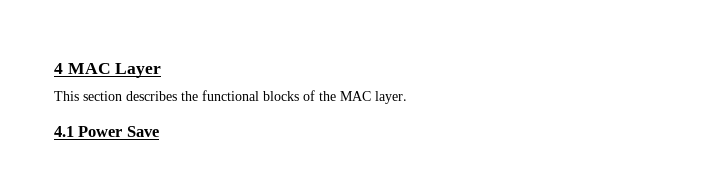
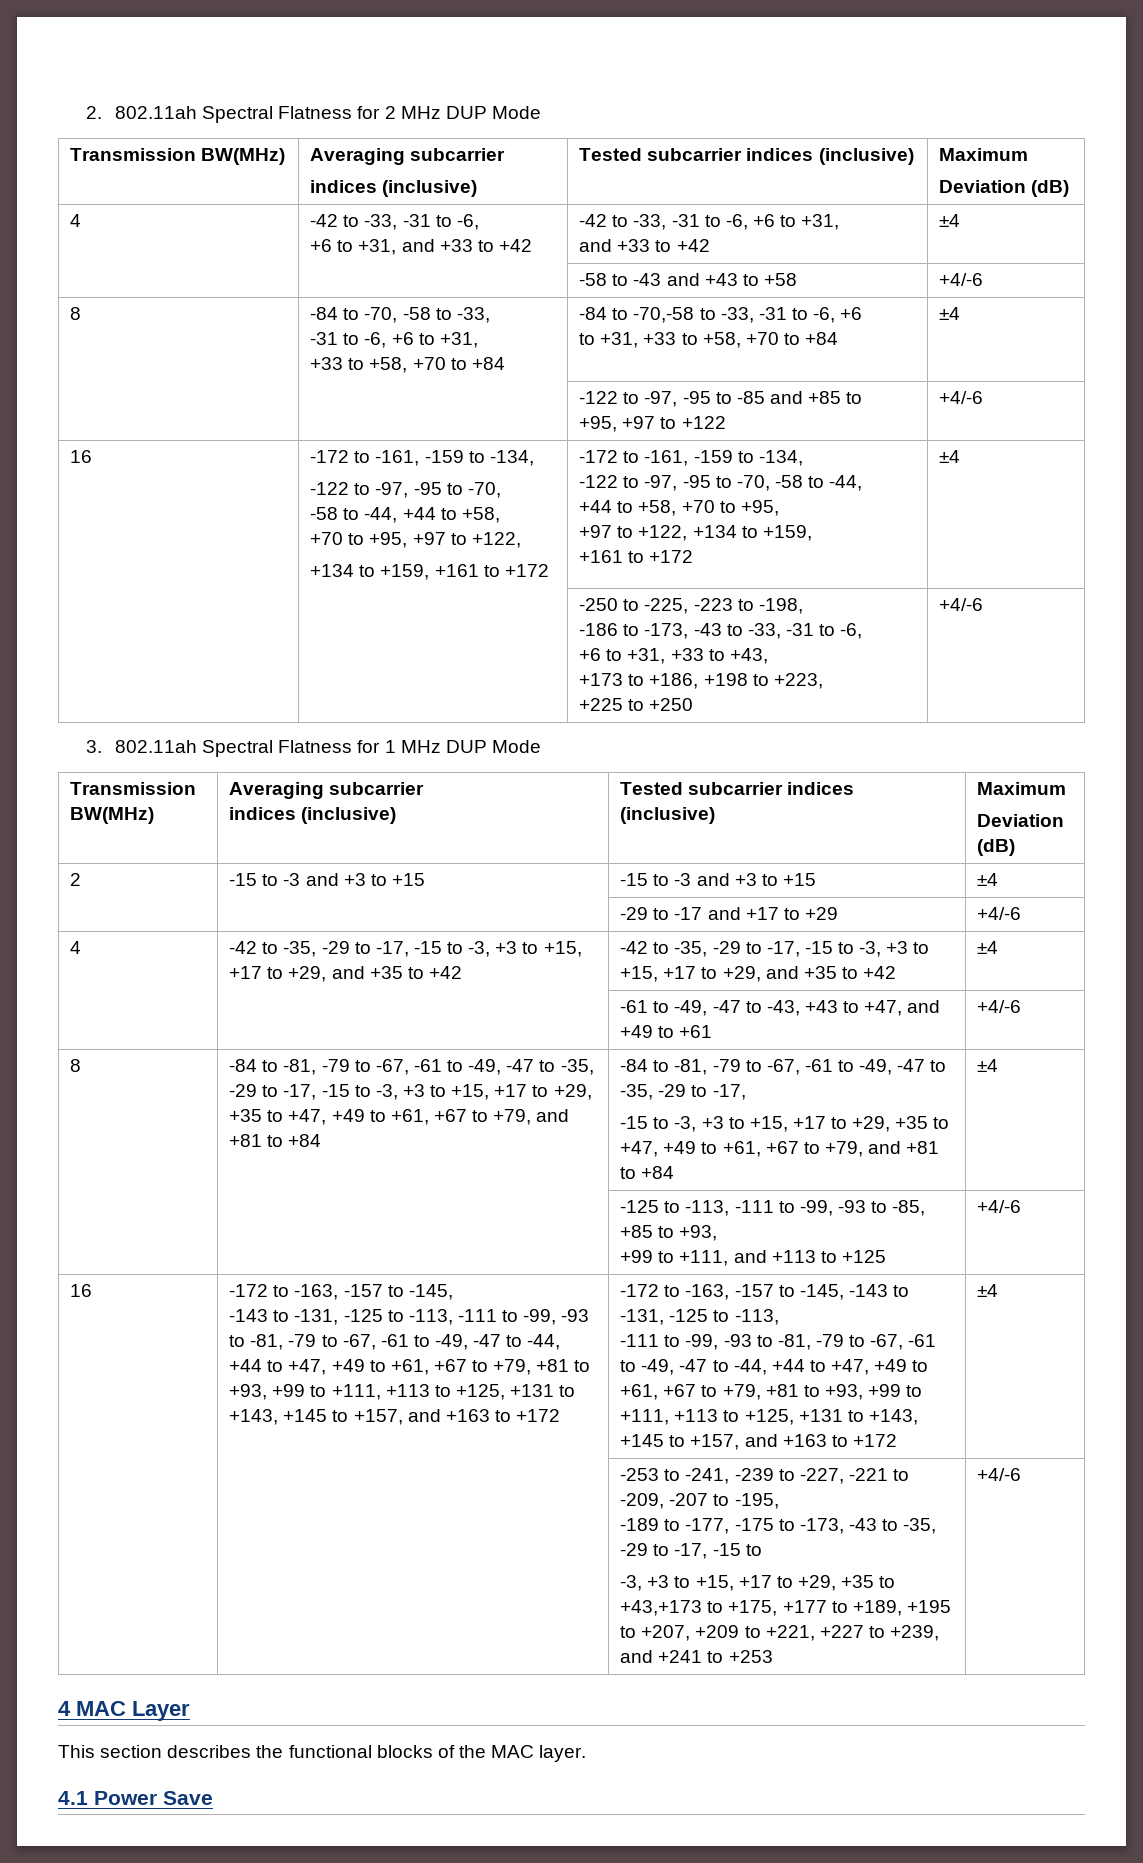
(54, 68) none -> [86,106,541,123] [70,148,286,165] [310,148,506,165] [310,180,478,197] [579,148,914,165] [939,148,1029,161] [939,180,1070,197] [70,214,82,227] [310,214,479,230] [310,239,532,255] [579,214,840,230] [579,239,710,252] [939,214,961,227] [579,273,797,286] [939,273,984,286] [70,307,82,320] [310,307,490,323] [310,332,478,348] [310,357,505,373] [579,307,863,323] [579,332,839,348] [939,307,961,320] [579,391,863,407] [579,416,726,432] [939,391,984,404] [70,450,93,463] [310,450,534,466] [310,482,501,498] [310,507,500,523] [310,532,521,548] [310,564,549,580] [579,450,803,466] [579,475,863,491] [579,500,779,516] [579,525,812,541] [579,550,694,563] [939,450,961,463] [579,598,803,614] [579,623,863,639] [579,648,768,664] [579,673,823,689] [579,698,694,711] [939,598,984,611] [86,740,541,757] [70,782,197,795] [70,807,155,824] [229,782,425,799] [229,807,397,824] [620,782,855,795] [620,807,716,824] [977,782,1067,795] [977,814,1065,827] [977,839,1016,856] [70,873,82,886] [229,873,425,886] [620,873,816,886] [977,873,999,886] [620,907,838,920] [977,907,1022,920] [70,941,82,954] [229,941,582,957] [229,966,462,982] [620,941,930,957] [620,966,897,982] [977,941,999,954] [620,1000,941,1016] [620,1025,713,1038] [977,1000,1022,1013] [70,1059,82,1072] [229,1059,594,1075] [229,1084,592,1100] [229,1109,570,1125] [229,1134,322,1147] [620,1059,947,1075] [620,1084,746,1100] [620,1116,950,1132] [620,1141,940,1157] [620,1166,675,1179] [977,1059,999,1072] [620,1200,926,1216] [620,1225,718,1241] [620,1250,886,1266] [977,1200,1022,1213] [70,1284,93,1297] [229,1284,453,1300] [229,1309,590,1325] [229,1334,561,1350] [229,1359,591,1375] [229,1384,576,1400] [229,1409,561,1425] [620,1284,910,1300] [620,1309,779,1325] [620,1334,937,1350] [620,1359,929,1375] [620,1384,923,1400] [620,1409,918,1425] [620,1434,897,1450] [977,1284,999,1297] [620,1468,910,1484] [620,1493,779,1509] [620,1518,937,1534] [620,1543,762,1559] [620,1575,896,1591] [620,1600,951,1616] [620,1625,940,1641] [620,1650,773,1663] [977,1468,1022,1481] 2. 802.11ah Spectral Flatness for 2 MHz DUP Mode // Transmission BW(MHz) | Averaging subcarrier // indices (inclusive) | Tested subcarrier indices (inclusive) | Maximum // Deviation (dB) // 4 | -42 to -33, -31 to -6, // +6 to +31, and +33 to +42 | -42 to -33, -31 to -6, +6 to +31, // and +33 to +42 | ±4 // | | -58 to -43 and +43 to +58 | +4/-6 // 8 | -84 to -70, -58 to -33, // -31 to -6, +6 to +31, // +33 to +58, +70 to +84 | -84 to -70,-58 to -33, -31 to -6, +6 // to +31, +33 to +58, +70 to +84 | ±4 // | | -122 to -97, -95 to -85 and +85 to // +95, +97 to +122 | +4/-6 // 16 | -172 to -161, -159 to -134, // -122 to -97, -95 to -70, // -58 to -44, +44 to +58, // +70 to +95, +97 to +122, // +134 to +159, +161 to +172 | -172 to -161, -159 to -134, // -122 to -97, -95 to -70, -58 to -44, // +44 to +58, +70 to +95, // +97 to +122, +134 to +159, // +161 to +172 | ±4 // | | -250 to -225, -223 to -198, // -186 to -173, -43 to -33, -31 to -6, // +6 to +31, +33 to +43, // +173 to +186, +198 to +223, // +225 to +250 | +4/-6 // 3. 802.11ah Spectral Flatness for 1 MHz DUP Mode // Transmission BW(MHz) | Averaging subcarrier // indices (inclusive) | Tested subcarrier indices (inclusive) | Maximum // Deviation (dB) // 2 | -15 to -3 and +3 to +15 | -15 to -3 and +3 to +15 | ±4 // | | -29 to -17 and +17 to +29 | +4/-6 // 4 | -42 to -35, -29 to -17, -15 to -3, +3 to +15, +17 to +29, and +35 to +42 | -42 to -35, -29 to -17, -15 to -3, +3 to +15, +17 to +29, and +35 to +42 | ±4 // | | -61 to -49, -47 to -43, +43 to +47, and +49 to +61 | +4/-6 // 8 | -84 to -81, -79 to -67, -61 to -49, -47 to -35, -29 to -17, -15 to -3, +3 to +15, +17 to +29, +35 to +47, +49 to +61, +67 to +79, and +81 to +84 | -84 to -81, -79 to -67, -61 to -49, -47 to -35, -29 to -17, // -15 to -3, +3 to +15, +17 to +29, +35 to +47, +49 to +61, +67 to +79, and +81 to +84 | ±4 // | | -125 to -113, -111 to -99, -93 to -85, +85 to +93, // +99 to +111, and +113 to +125 | +4/-6 // 16 | -172 to -163, -157 to -145, // -143 to -131, -125 to -113, -111 to -99, -93 to -81, -79 to -67, -61 to -49, -47 to -44, +44 to +47, +49 to +61, +67 to +79, +81 to +93, +99 to +111, +113 to +125, +131 to +143, +145 to +157, and +163 to +172 | -172 to -163, -157 to -145, -143 to -131, -125 to -113, // -111 to -99, -93 to -81, -79 to -67, -61 to -49, -47 to -44, +44 to +47, +49 to +61, +67 to +79, +81 to +93, +99 to +111, +113 to +125, +131 to +143, +145 to +157, and +163 to +172 | ±4 // | | -253 to -241, -239 to -227, -221 to -209, -207 to -195, // -189 to -177, -175 to -173, -43 to -35, -29 to -17, -15 to // -3, +3 to +15, +17 to +29, +35 to +43,+173 to +175, +177 to +189, +195 to +207, +209 to +221, +227 to +239, and +241 to +253 | +4/-6 //

